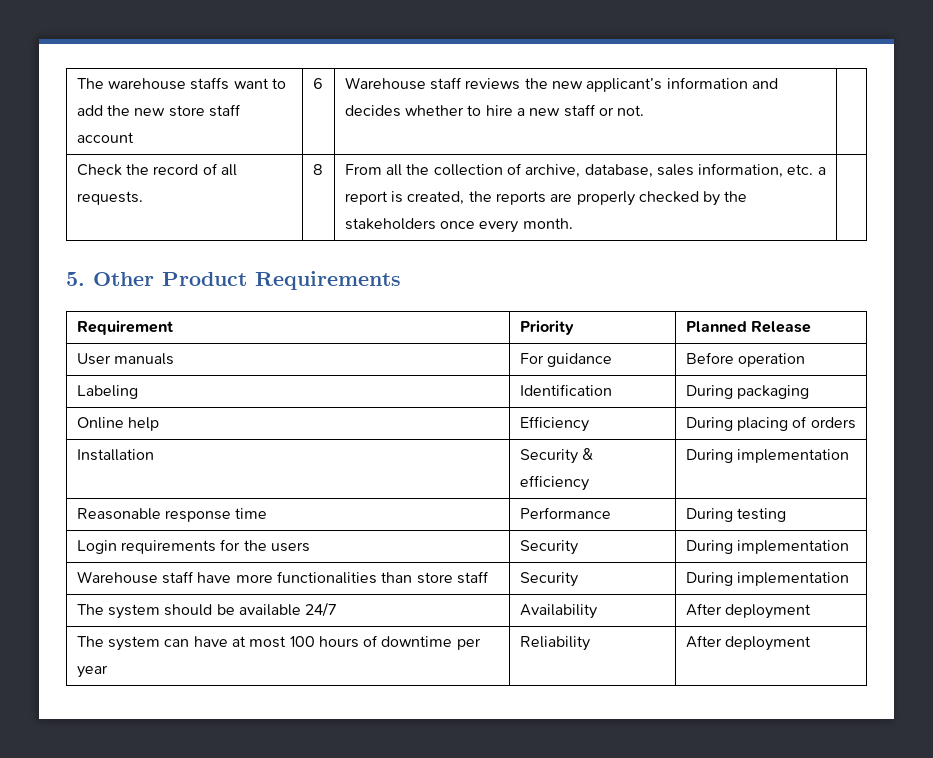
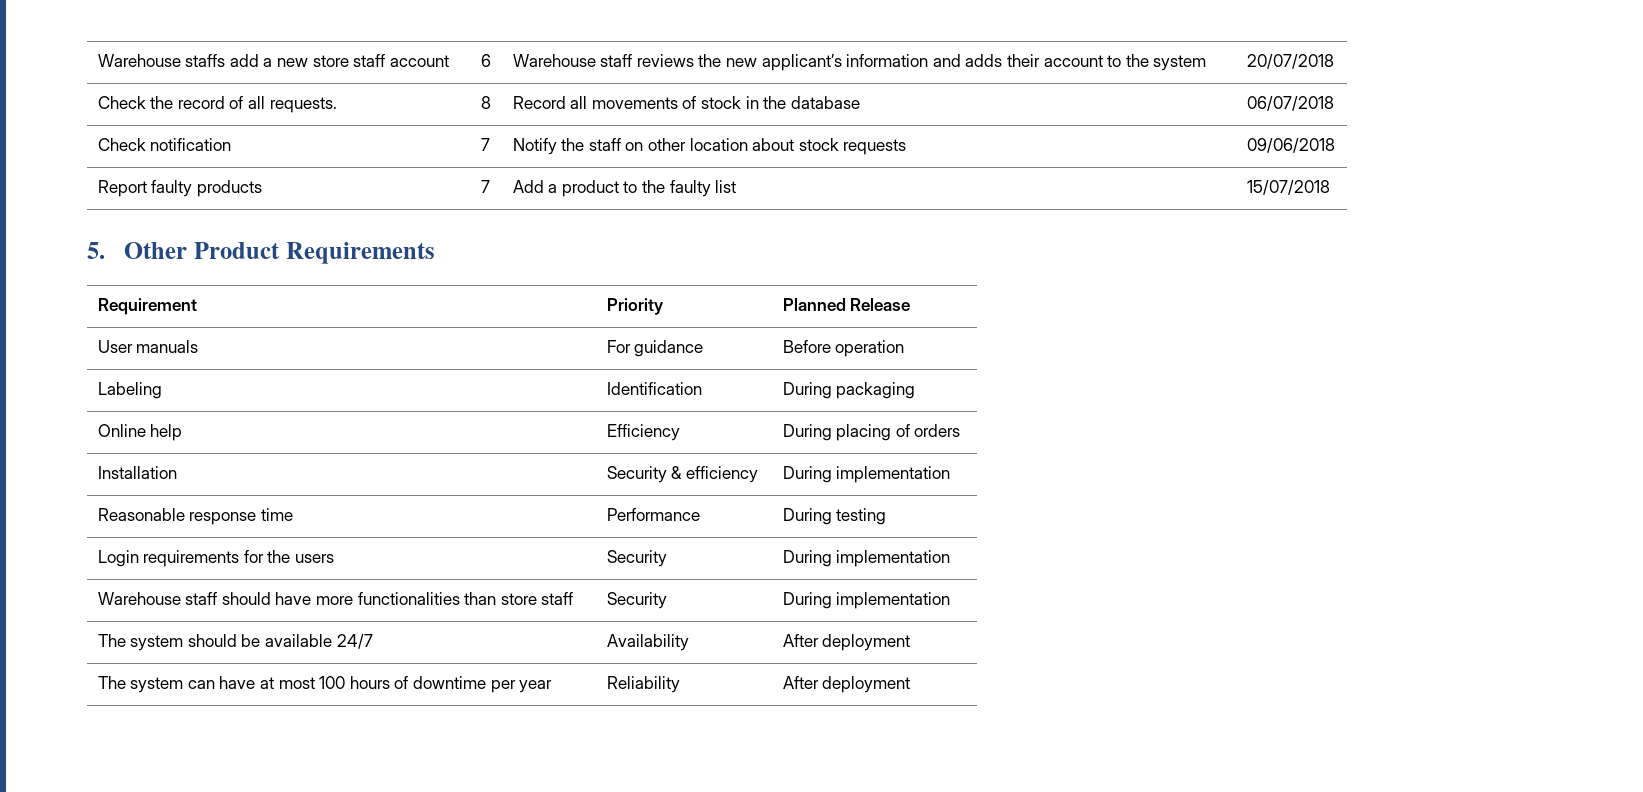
[76,77,286,90] [76,105,130,116] The warehouse staffs want to add the -> [97,54,273,67] Warehouse staffs add a
[344,104,645,117] decides whether to hire a new staff or not. | -> [965,54,1207,71] [1246,54,1334,69] adds their account to the system | 20/07/2018
[344,163,826,178] [344,191,748,206] [344,218,573,233] From all the collection of archive, database, sales information, etc. a report is created, the reports are properly checked by the stakeholders once every month. | -> [512,96,860,109] [1246,96,1334,111] [97,138,232,151] [480,138,490,151] [512,138,907,155] [1246,138,1335,153] [97,180,262,197] [480,180,490,193] [512,180,737,197] [1246,180,1330,195] Record all movements of stock in the database | 06/07/2018 // Check notification | 7 | Notify the staff on other location about stock requests | 09/06/2018 // Report faulty products | 7 | Add a product to the faulty list | 15/07/2018
(194, 577) none -> [221,592,271,605] should

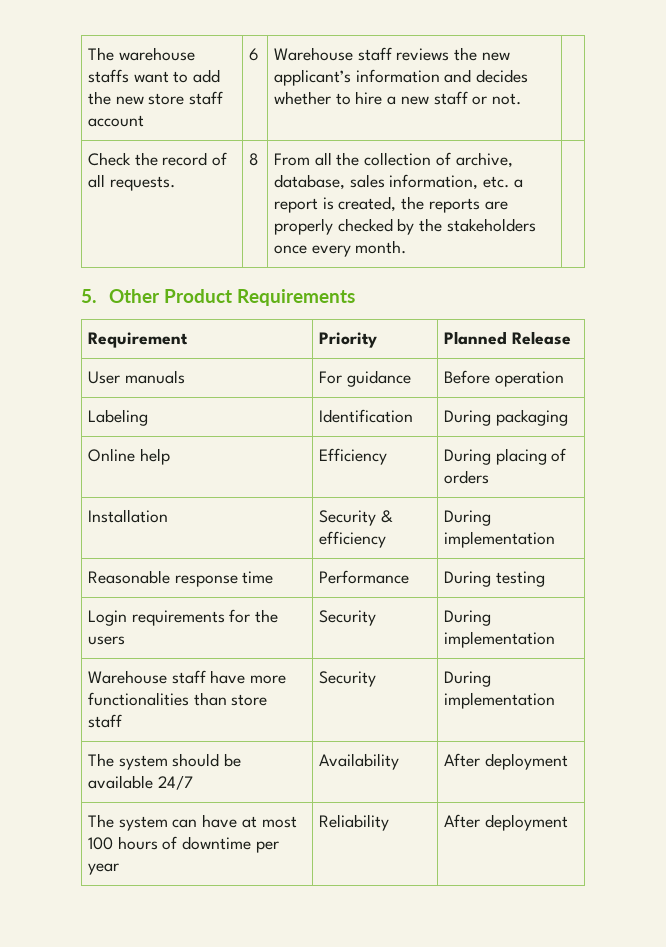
[97,54,273,67] Warehouse staffs add a -> [88,47,195,61] [88,69,221,83] [88,91,112,105] The warehouse staffs want to add the
[965,54,1207,71] [1246,54,1334,69] adds their account to the system | 20/07/2018 -> [476,69,529,83] [274,91,522,105] decides whether to hire a new staff or not. |
[512,96,860,109] [1246,96,1334,111] [97,138,232,151] [480,138,490,151] [512,138,907,155] [1246,138,1335,153] [97,180,262,197] [480,180,490,193] [512,180,737,197] [1246,180,1330,195] Record all movements of stock in the database | 06/07/2018 // Check notification | 7 | Notify the staff on other location about stock requests | 09/06/2018 // Report faulty products | 7 | Add a product to the faulty list | 15/07/2018 -> [274,152,513,168] [274,174,523,190] [274,196,508,213] [274,218,536,235] [274,240,407,257] From all the collection of archive, database, sales information, etc. a report is created, the reports are properly checked by the stakeholders once every month. |
[221,592,271,605] should -> (206, 677) none

